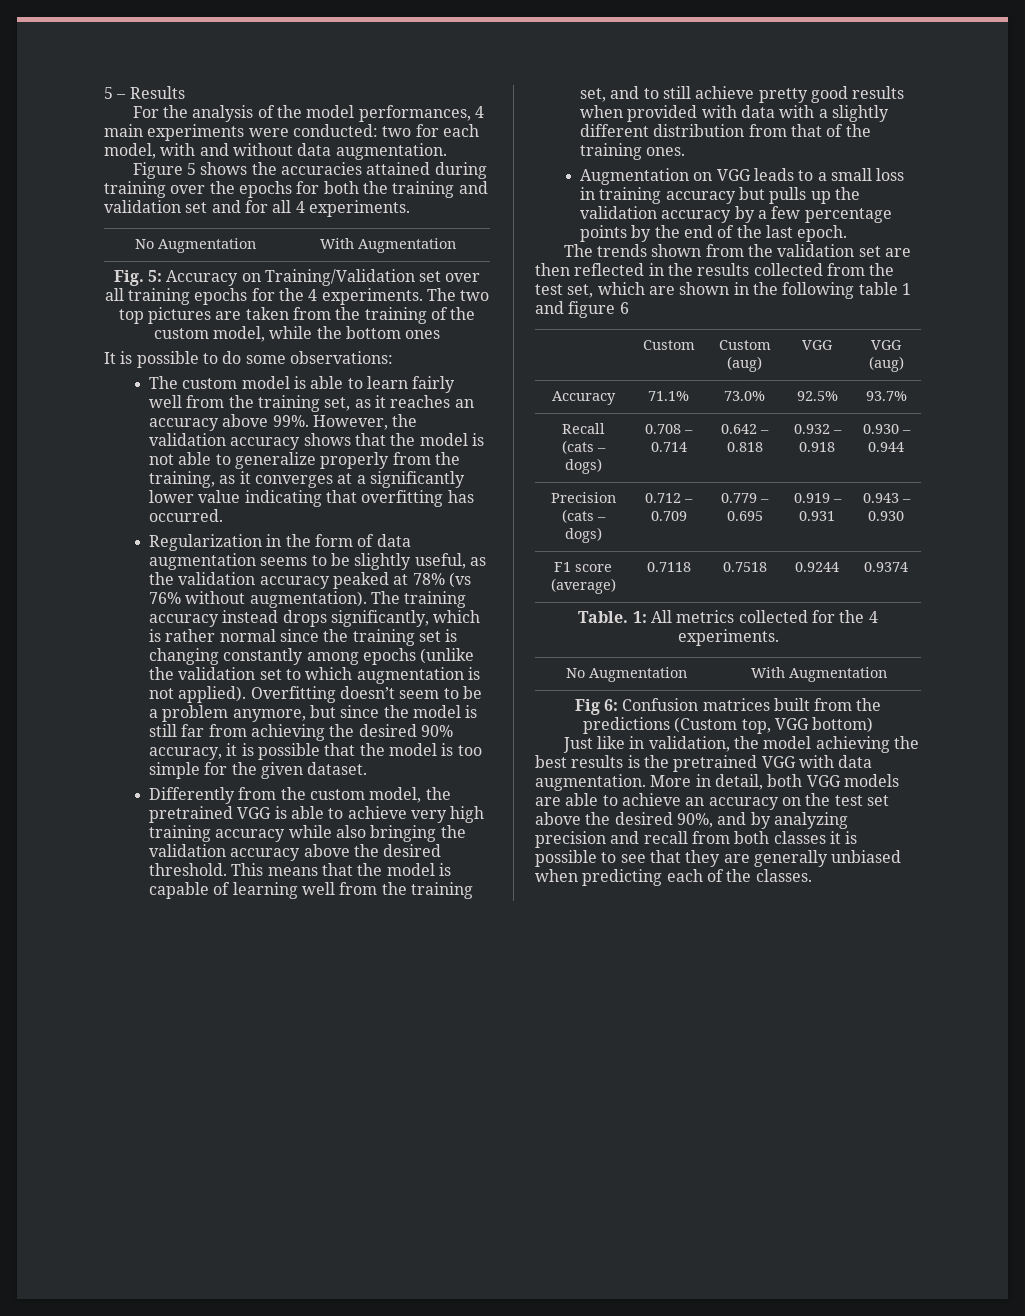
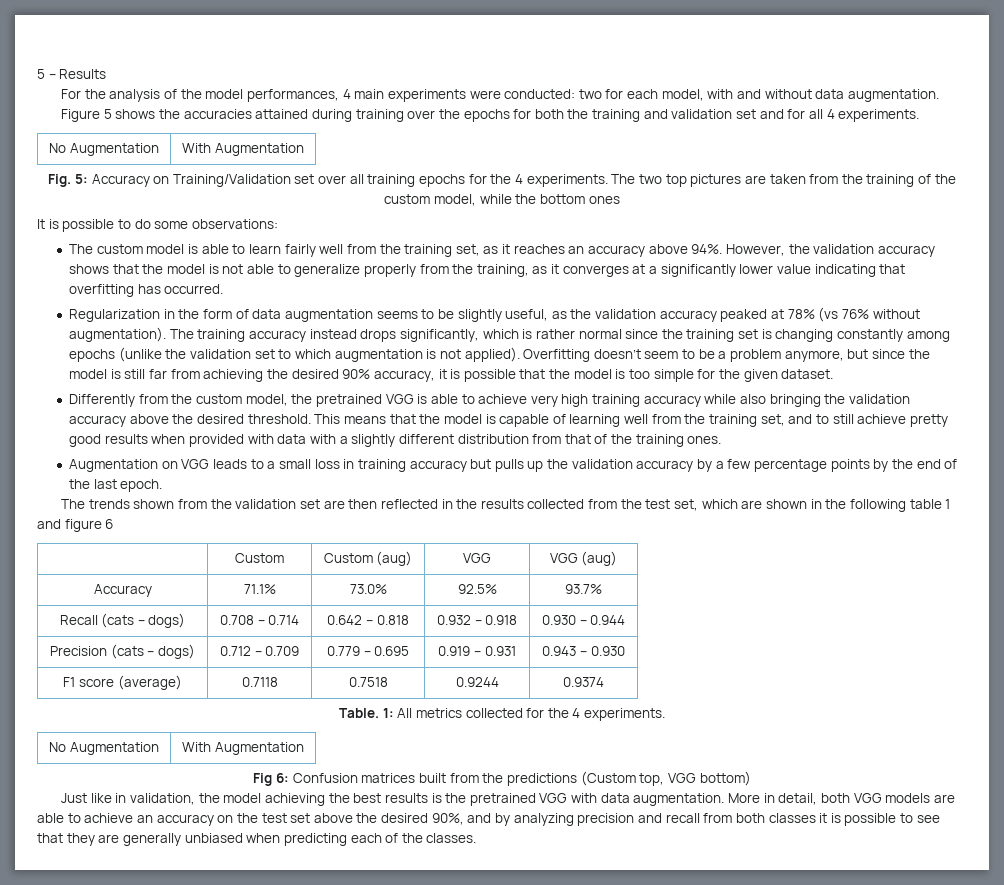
[272,415,309,427] 99%. -> [691,244,723,254] 94%.

